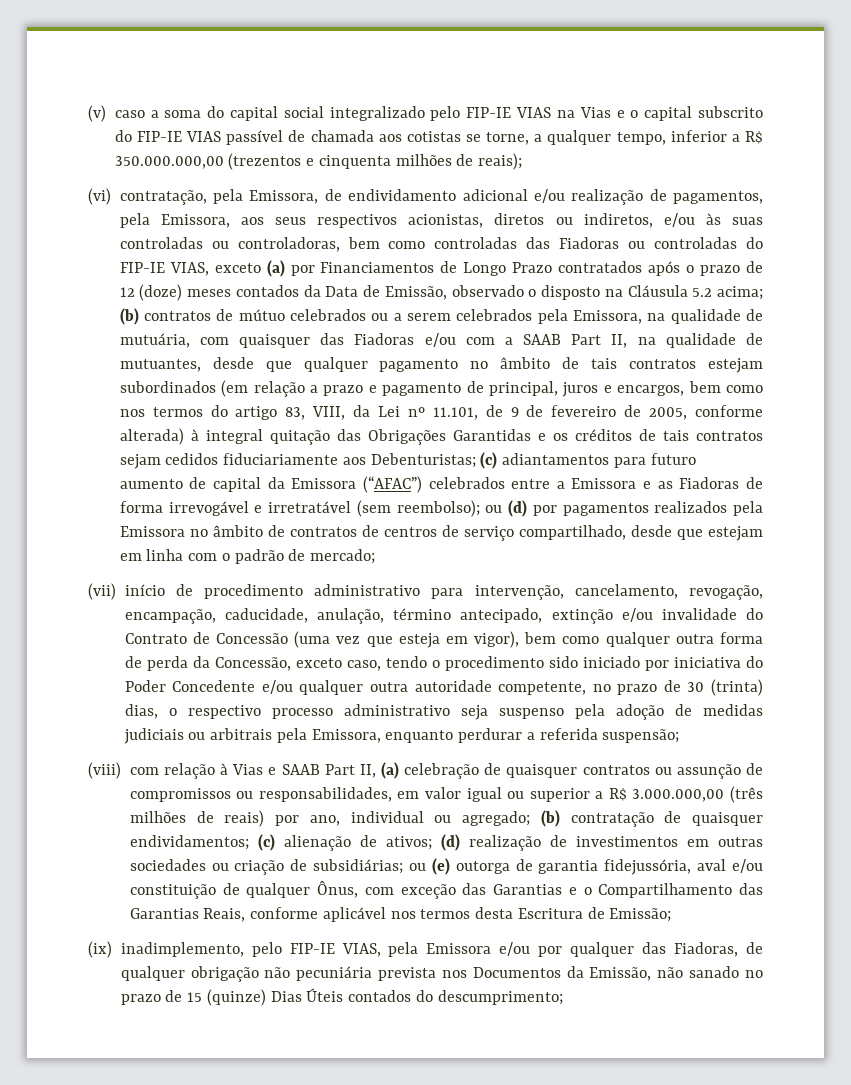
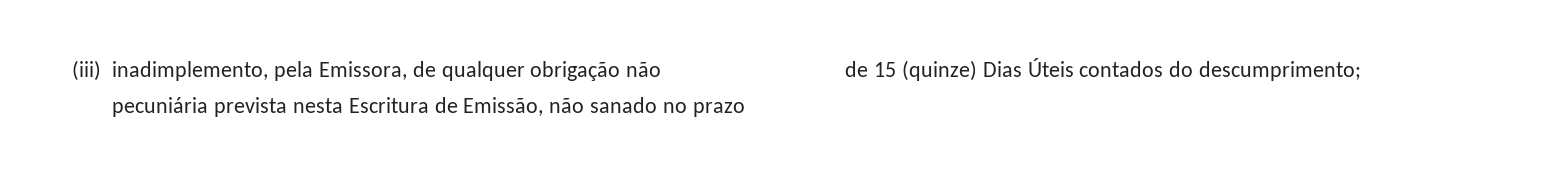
[88,105,764,122] [114,130,763,145] [114,153,523,170] [88,188,763,205] [119,213,764,228] [119,237,763,252] [119,260,764,277] [119,284,763,301] [119,308,764,325] [119,333,763,348] [119,357,763,373] [119,380,763,397] [119,405,763,420] [119,428,764,445] [119,452,696,469] [119,476,763,493] [119,500,763,517] [119,525,764,541] [119,549,376,564] [88,583,764,600] [124,608,763,624] [124,631,763,648] [124,656,763,671] [124,679,764,696] [124,704,763,720] [123,728,680,744] [88,762,763,779] [129,786,764,803] [129,810,763,827] [129,834,763,851] [129,858,763,875] [129,881,763,899] [129,907,672,922] [88,941,739,958] (v) caso a soma do capital social integralizado pelo FIP-IE VIAS na Vias e o capital subscrito do FIP-IE VIAS passível de chamada aos cotistas se torne, a qualquer tempo, inferior a R$ 350.000.000,00 (trezentos e cinquenta milhões de reais); // (vi) contratação, pela Emissora, de endividamento adicional e/ou realização de pagamentos, pela Emissora, aos seus respectivos acionistas, diretos ou indiretos, e/ou às suas controladas ou controladoras, bem como controladas das Fiadoras ou controladas do FIP-IE VIAS, exceto (a) por Financiamentos de Longo Prazo contratados após o prazo de 12 (doze) meses contados da Data de Emissão, observado o disposto na Cláusula 5.2 acima; (b) contratos de mútuo celebrados ou a serem celebrados pela Emissora, na qualidade de mutuária, com quaisquer das Fiadoras e/ou com a SAAB Part II, na qualidade de mutuantes, desde que qualquer pagamento no âmbito de tais contratos estejam subordinados (em relação a prazo e pagamento de principal, juros e encargos, bem como nos termos do artigo 83, VIII, da Lei nº 11.101, de 9 de fevereiro de 2005, conforme alterada) à integral quitação das Obrigações Garantidas e os créditos de tais contratos sejam cedidos fiduciariamente aos Debenturistas; (c) adiantamentos para futuro aumento de capital da Emissora (“AFAC”) celebrados entre a Emissora e as Fiadoras de forma irrevogável e irretratável (sem reembolso); ou (d) por pagamentos realizados pela Emissora no âmbito de contratos de centros de serviço compartilhado, desde que estejam em linha com o padrão de mercado; // (vii) início de procedimento administrativo para intervenção, cancelamento, revogação, encampação, caducidade, anulação, término antecipado, extinção e/ou invalidade do Contrato de Concessão (uma vez que esteja em vigor), bem como qualquer outra forma de perda da Concessão, exceto caso, tendo o procedimento sido iniciado por iniciativa do Poder Concedente e/ou qualquer outra autoridade competente, no prazo de 30 (trinta) dias, o respectivo processo administrativo seja suspenso pela adoção de medidas judiciais ou arbitrais pela Emissora, enquanto perdurar a referida suspensão; // (viii) com relação à Vias e SAAB Part II, (a) celebração de quaisquer contratos ou assunção de compromissos ou responsabilidades, em valor igual ou superior a R$ 3.000.000,00 (três milhões de reais) por ano, individual ou agregado; (b) contratação de quaisquer endividamentos; (c) alienação de ativos; (d) realização de investimentos em outras sociedades ou criação de subsidiárias; ou (e) outorga de garantia fidejussória, aval e/ou constituição de qualquer Ônus, com exceção das Garantias e o Compartilhamento das Garantias Reais, conforme aplicável nos termos desta Escritura de Emissão; // (ix) inadimplemento, pelo FIP-IE VIAS, pela Emissora e/ou por qualquer das Fiadoras, -> [72,60,407,81] (iii) inadimplemento, pela Emissora,
[441,966,584,978] nos Documentos da -> [292,97,458,113] nesta Escritura de

